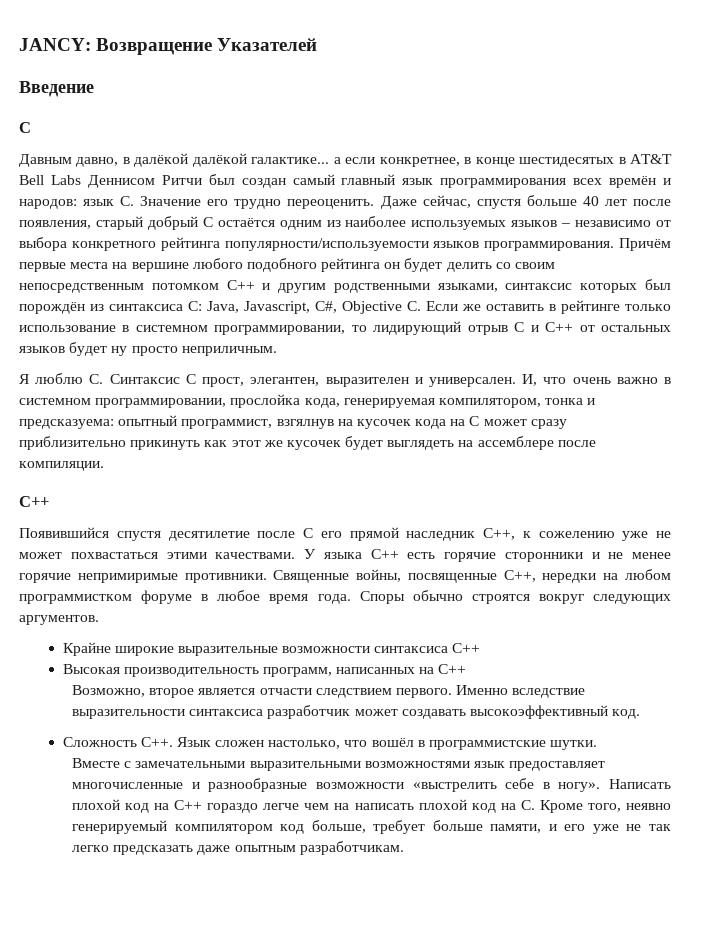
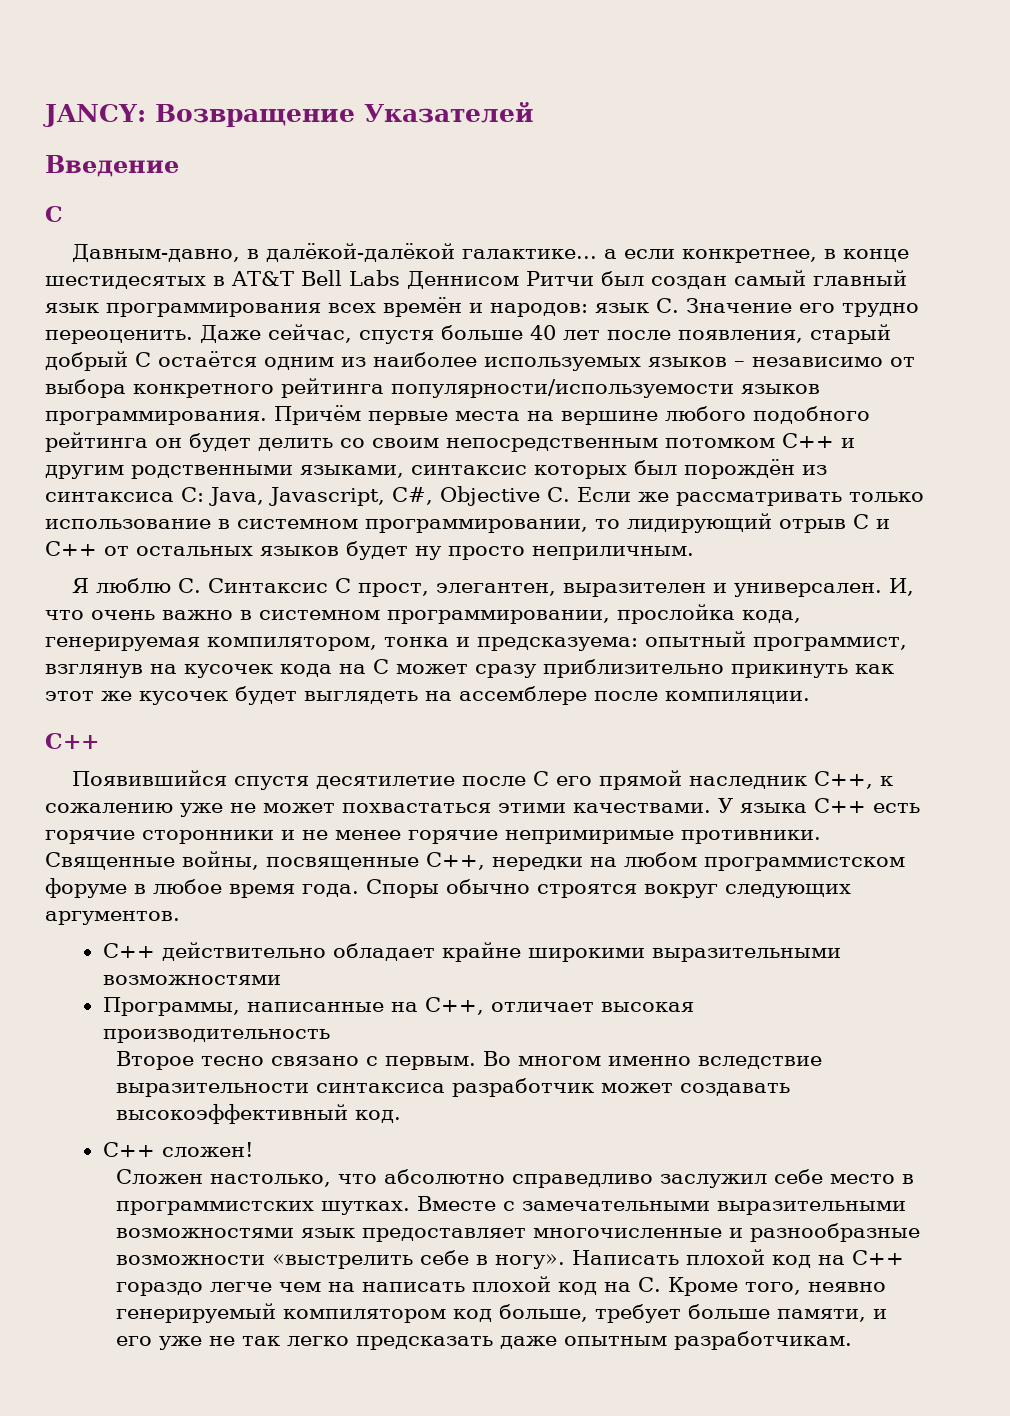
[19,153,247,167] Давным давно, в далёкой далёкой -> [72,243,456,262] Давным-давно, в далёкой-далёкой
[486,300,620,314] оставить в рейтинге -> [675,492,842,506] рассматривать
[276,419,334,429] взгялнув -> [45,664,143,678] взглянув
[538,531,615,538] сожелению -> [45,803,173,813] сожалению
[19,594,132,604] программистком -> [704,857,905,871] программистском
[62,642,481,656] [62,664,467,677] [72,685,509,698] Крайне широкие выразительные возможности синтаксиса C++ // Высокая производительность программ, написанных на С++ // Возможно, второе является отчасти следствием первого. Именно -> [102,942,841,962] [102,975,281,985] [102,997,694,1016] [102,1029,330,1043] [115,1051,691,1070] C++ действительно обладает крайне широкими выразительными возможностями // Программы, написанные на С++, отличает высокая производительность // Второе тесно связано с первым. Во многом именно
[62,737,598,750] Сложность C++. Язык сложен настолько, что вошёл в программистские шутки. // -> [102,1142,253,1157] [115,1169,914,1188] [115,1201,410,1215] C++ сложен! // Сложен настолько, что абсолютно справедливо заслужил себе место в программистских шутках.

